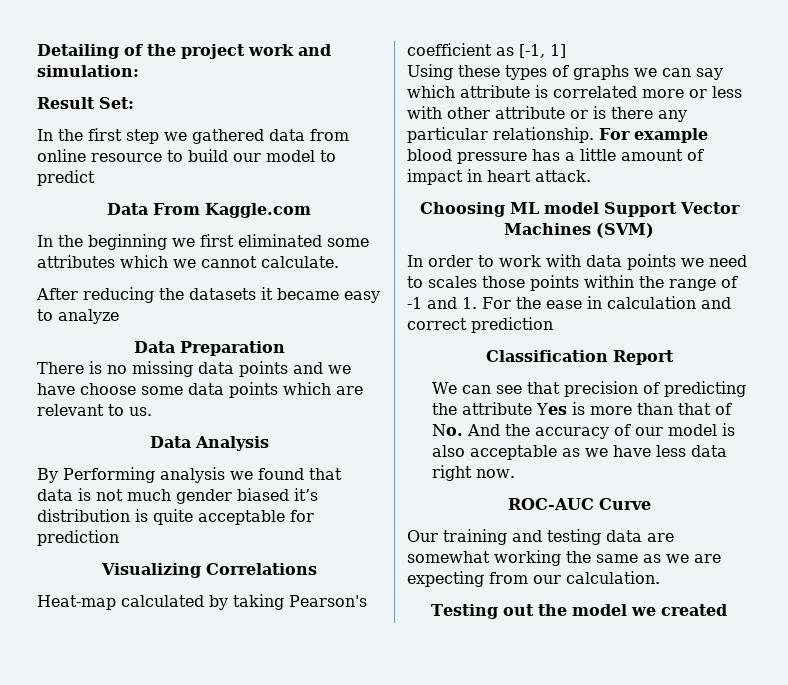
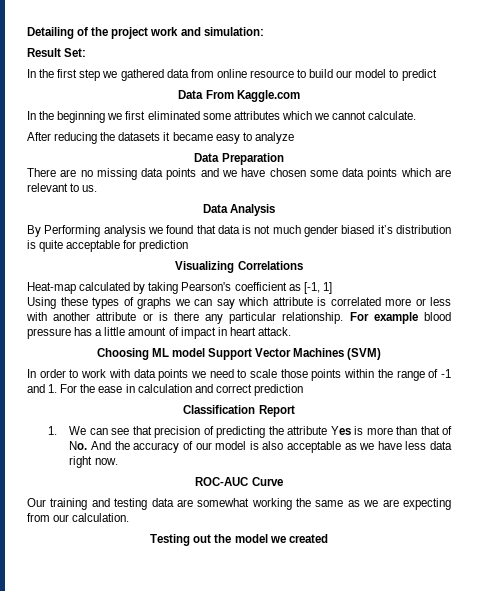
[89,361,102,374] is -> [60,169,77,177] are
[80,383,136,395] choose -> [269,168,306,177] chosen
[447,107,490,119] other -> [53,312,91,321] another
[428,276,477,288] scales -> [250,369,278,378] scale
(674, 357) none -> [48,426,58,435] 1.

